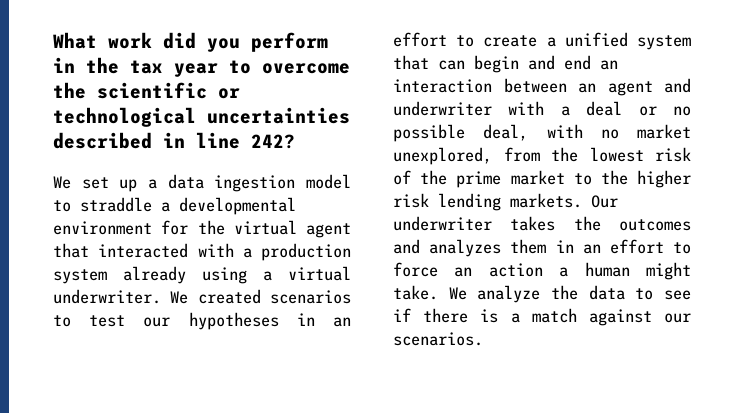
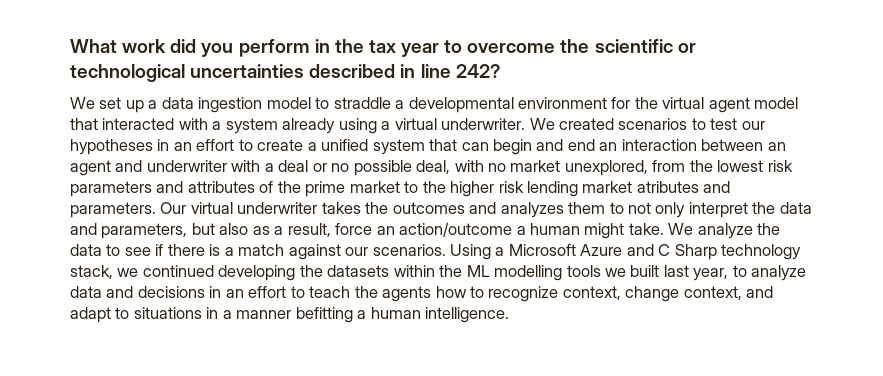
(351, 230) none -> [754,97,799,109] model
[261,243,351,261] production -> (222, 125) none
(691, 154) none -> [70,181,255,197] parameters and attributes
[510,193,618,208] markets. Our -> [582,181,731,193] [70,202,233,218] market atributes and parameters. Our virtual
[555,239,691,254] in an effort to -> [609,202,812,218] [70,223,331,239] to not only interpret the data and parameters, but also as a result,
[488,263,543,277] action -> [399,222,513,237] action/outcome
(483, 339) none -> [450,244,802,260] [70,265,807,281] [70,286,774,302] [70,307,510,323] Using a Microsoft Azure and C Sharp technology stack, we continued developing the datasets within the ML modelling tools we built last year, to analyze data and decisions in an effort to teach the agents how to recognize context, change context, and adapt to situations in a manner befitting a human intelligence.

